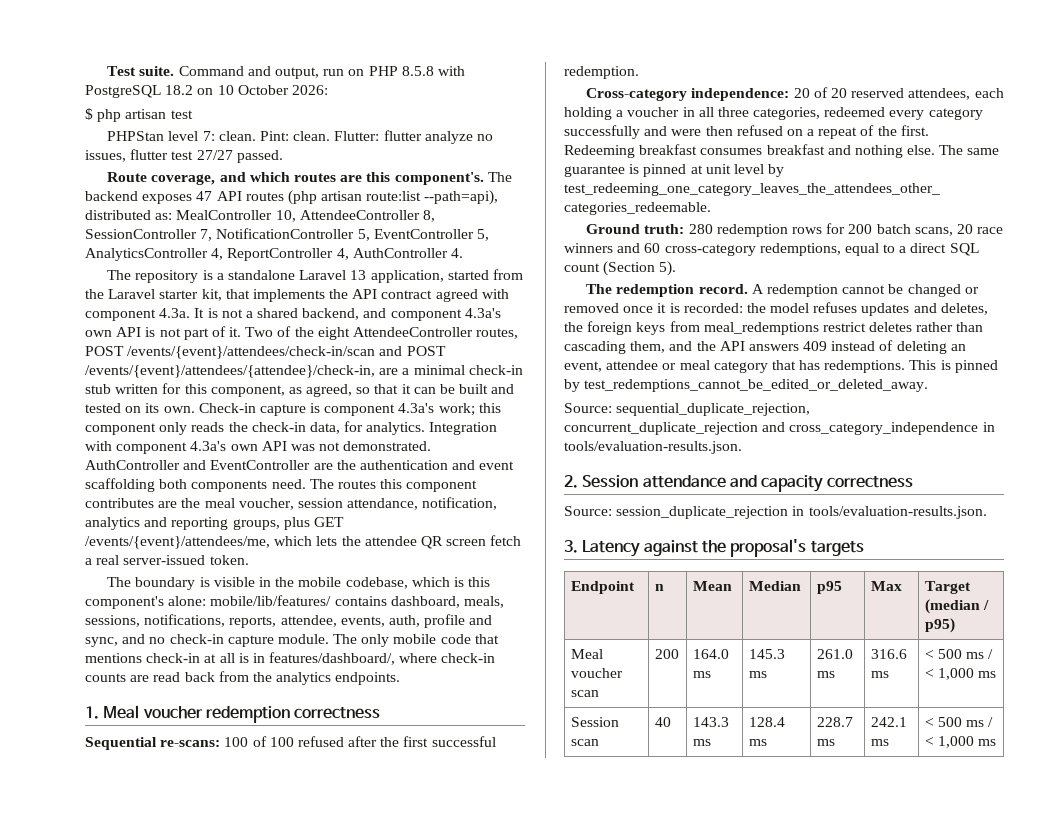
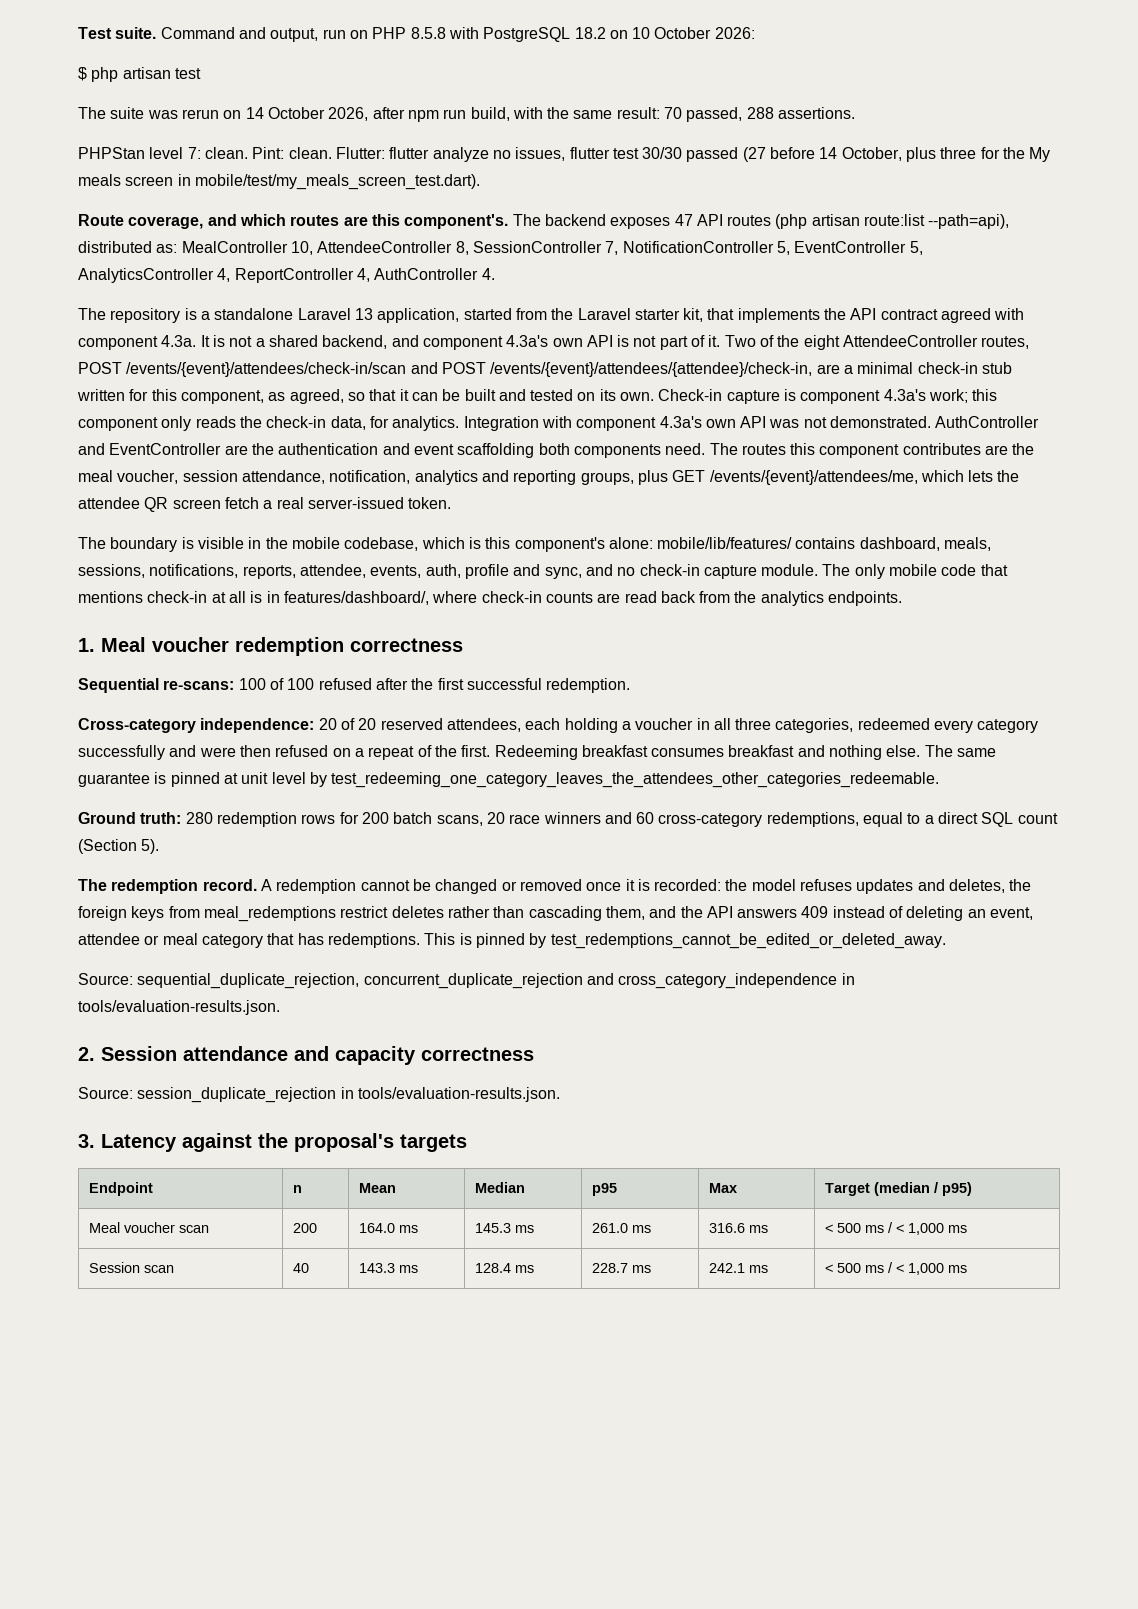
(193, 114) none -> [78,107,856,122] // The suite was rerun on 14 October 2026, after npm run build, with the same result: 70 passed, 288 assertions.
[196,150,283,163] 27/27 passed. -> [642,147,1051,162] [78,174,480,190] 30/30 passed (27 before 14 October, plus three for the My meals screen in mobile/test/my_meals_screen_test.dart).

